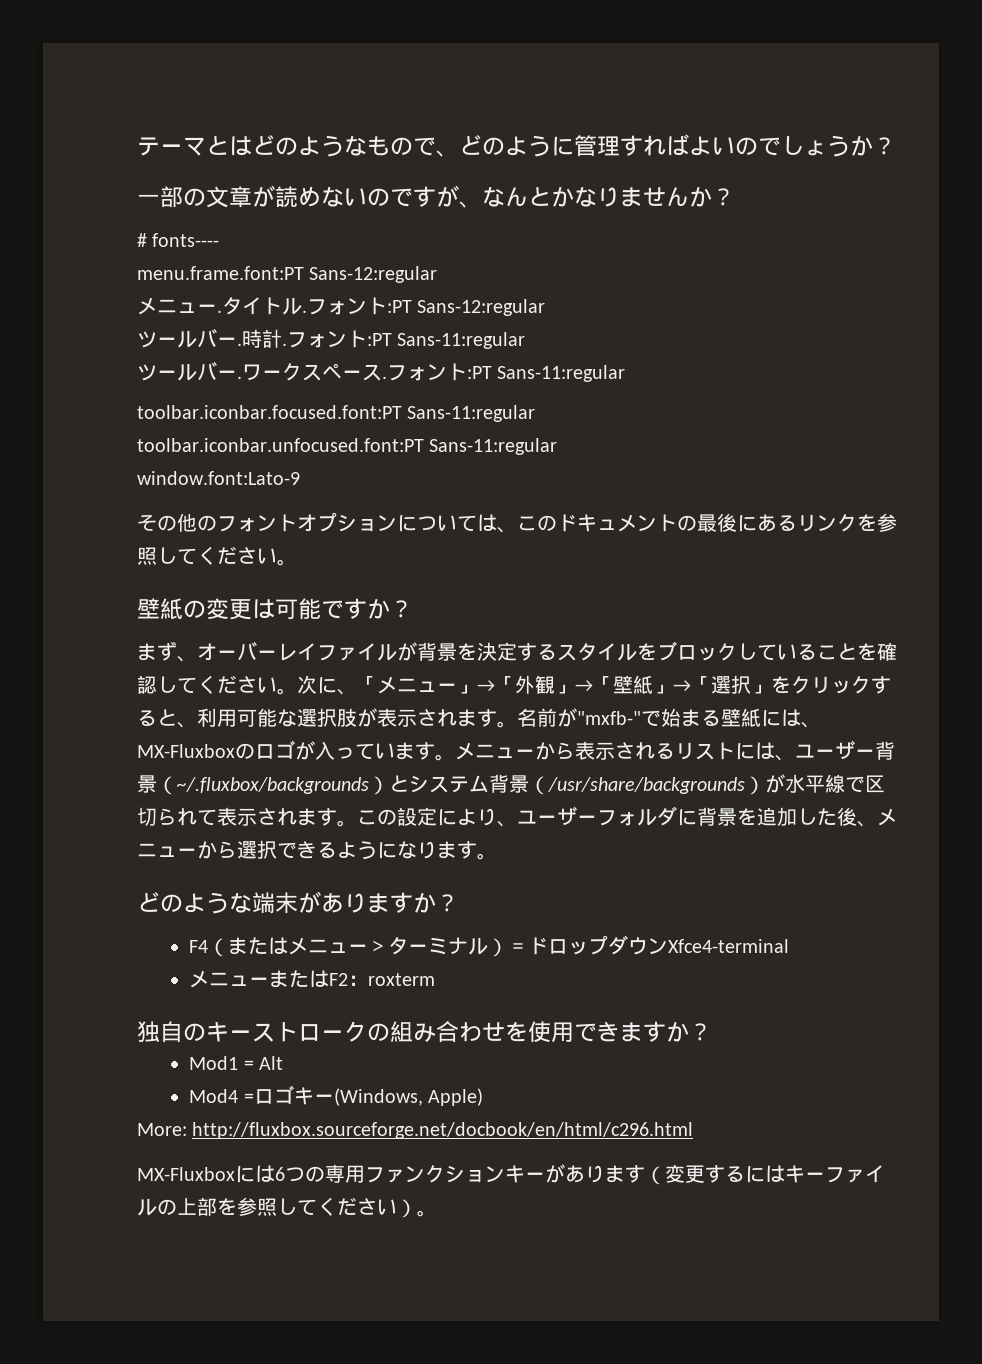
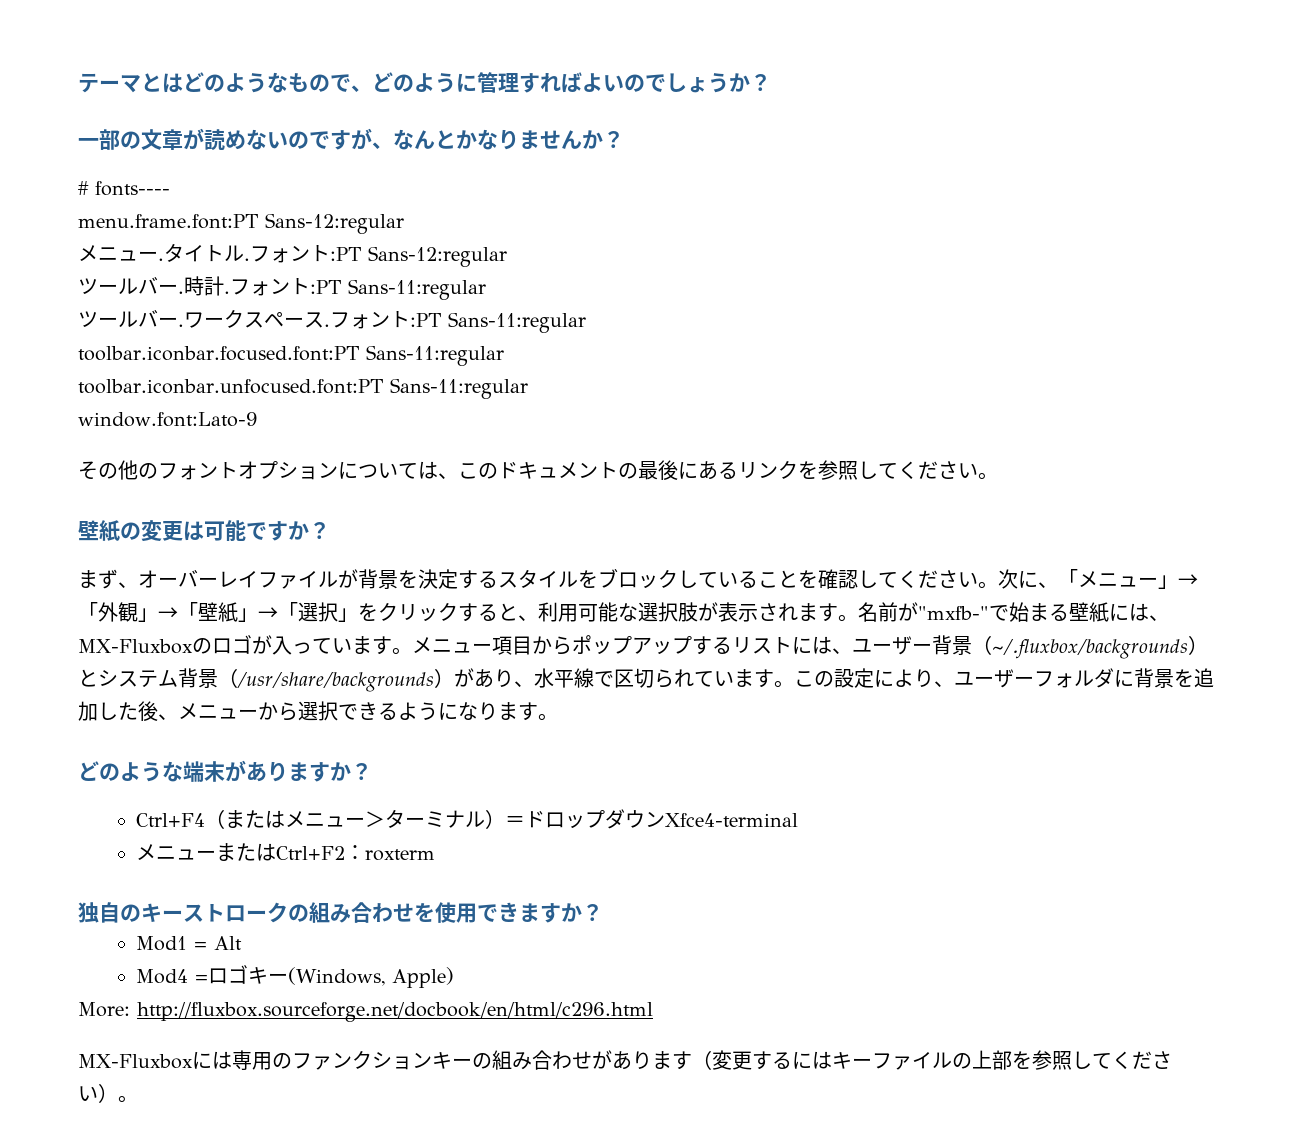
[535,741,655,760] から表示され -> [492,635,712,655] 項目からポップアップす
(785, 783) none -> [474,669,534,688] あり、
[217,807,297,826] 表示され -> [714,671,734,686] い
[189,940,209,953] F4 -> [135,813,205,827] Ctrl+F4
[329,973,349,986] F2 -> [275,846,345,860] Ctrl+F2
[275,1164,365,1183] 6つの専用 -> [232,1050,292,1070] 専用の
(545, 1176) none -> [472,1050,592,1070] の組み合わせ

